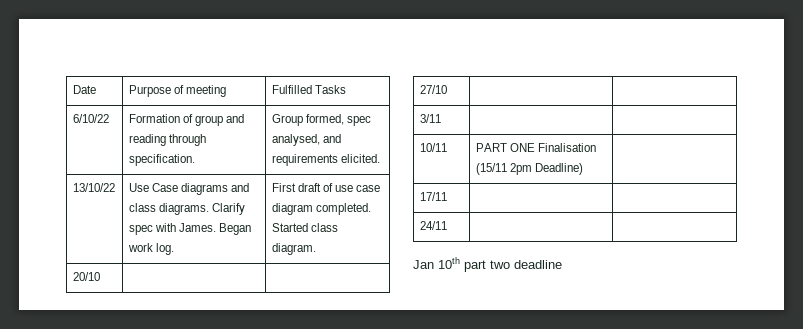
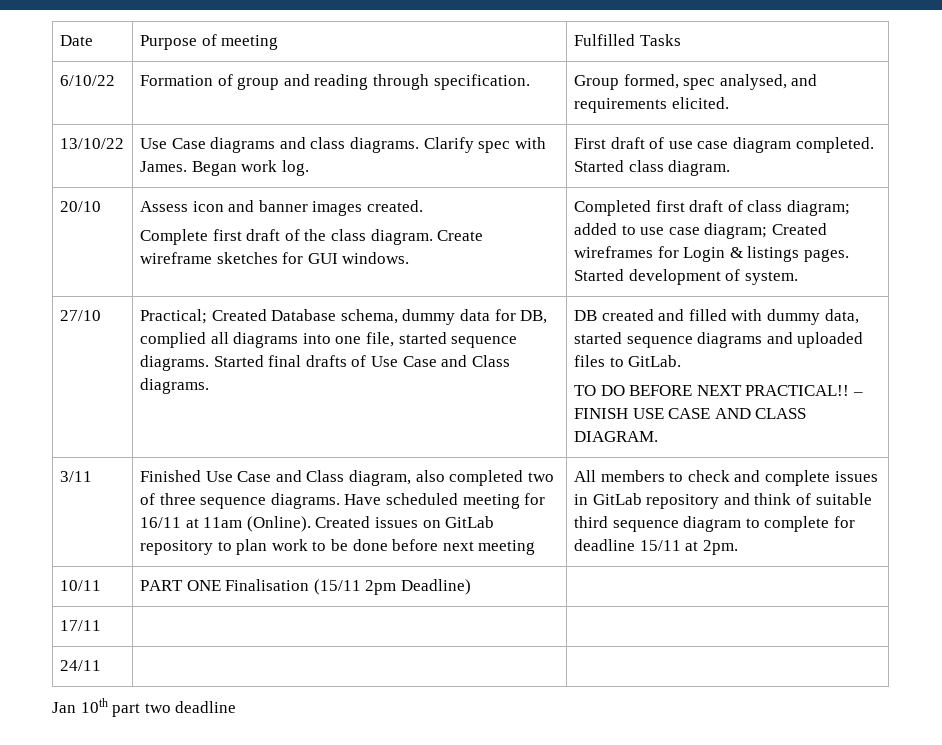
[419,85,447,94] [419,114,441,123] | // 27/10 | | // 3/11 | | -> [139,200,423,216] [139,229,484,245] [139,252,410,264] [573,200,850,216] [573,223,827,239] [573,246,849,262] [573,269,798,285] [59,310,101,321] [139,309,548,325] [139,332,518,348] [139,355,510,371] [139,378,209,394] [573,309,859,325] [573,332,864,348] [573,355,682,367] [573,385,863,396] [573,408,807,419] [573,431,658,442] [59,471,92,482] [139,470,554,486] [139,493,546,509] [139,516,495,532] [139,539,536,555] [573,470,878,486] [573,493,872,509] [573,516,855,532] [573,539,738,555] Assess icon and banner images created. // Complete first draft of the class diagram. Create wireframe sketches for GUI windows. | Completed first draft of class diagram; added to use case diagram; Created wireframes for Login & listings pages. Started development of system. // 27/10 | Practical; Created Database schema, dummy data for DB, complied all diagrams into one file, started sequence diagrams. Started final drafts of Use Case and Class diagrams. | DB created and filled with dummy data, started sequence diagrams and uploaded files to GitLab. // TO DO BEFORE NEXT PRACTICAL!! – FINISH USE CASE AND CLASS DIAGRAM. // 3/11 | Finished Use Case and Class diagram, also completed two of three sequence diagrams. Have scheduled meeting for 16/11 at 11am (Online). Created issues on GitLab repository to plan work to be done before next meeting | All members to check and complete issues in GitLab repository and think of suitable third sequence diagram to complete for deadline 15/11 at 2pm.

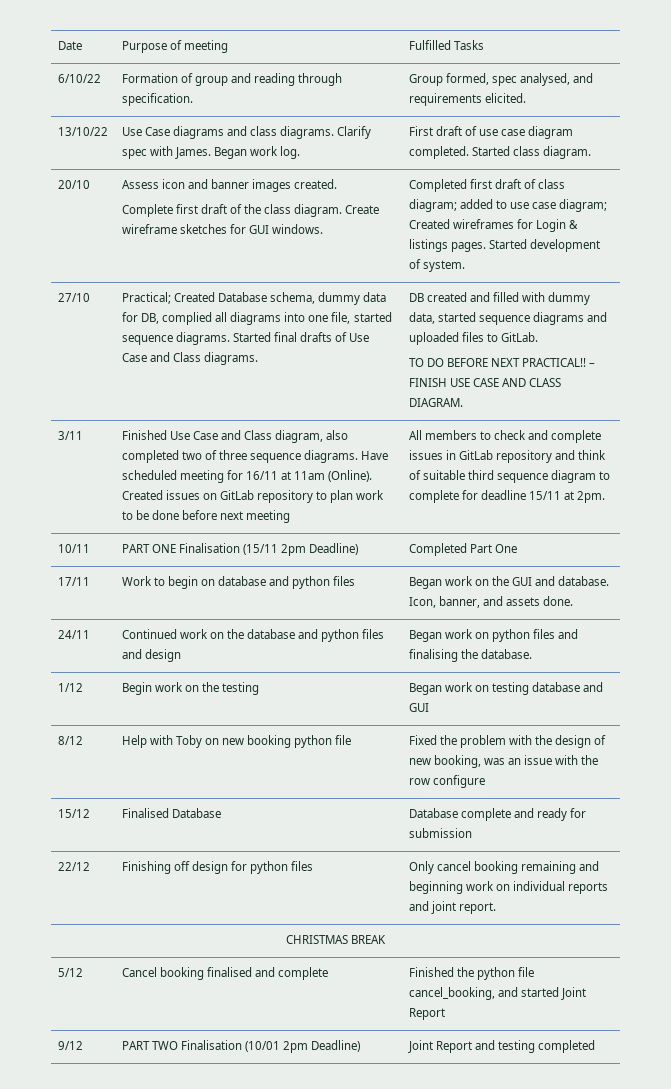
[59,620,101,631] [59,660,101,671] [52,698,237,717] // 17/11 | | // 24/11 | | // Jan 10th part two deadline -> [408,543,517,556] [57,577,90,586] [121,576,356,589] [408,576,610,589] [408,596,574,608] [57,630,90,639] [121,629,385,642] [121,649,181,662] [408,629,579,642] [408,649,532,662] [57,683,83,692] [121,682,260,695] [408,682,604,695] [408,703,429,712] [57,736,83,745] [121,735,352,748] [408,735,607,748] [408,755,599,768] [408,775,485,788] [57,809,90,818] [121,808,221,818] [408,808,587,821] [408,828,472,838] [57,862,90,871] [121,861,314,874] [408,861,600,874] [408,881,609,894] [408,901,496,914] [285,935,387,944] [57,968,83,977] [121,967,329,980] [408,967,535,980] [408,987,587,1000] [408,1008,445,1020] [57,1041,83,1050] [121,1040,361,1053] [407,1040,596,1053] Completed Part One // 17/11 | Work to begin on database and python files | Began work on the GUI and database. Icon, banner, and assets done. // 24/11 | Continued work on the database and python files and design | Began work on python files and finalising the database. // 1/12 | Begin work on the testing | Began work on testing database and GUI // 8/12 | Help with Toby on new booking python file | Fixed the problem with the design of new booking, was an issue with the row configure // 15/12 | Finalised Database | Database complete and ready for submission // 22/12 | Finishing off design for python files | Only cancel booking remaining and beginning work on individual reports and joint report. // CHRISTMAS BREAK // 5/12 | Cancel booking finalised and complete | Finished the python file cancel_booking, and started Joint Report // 9/12 | PART TWO Finalisation (10/01 2pm Deadline) | Joint Report and testing completed

